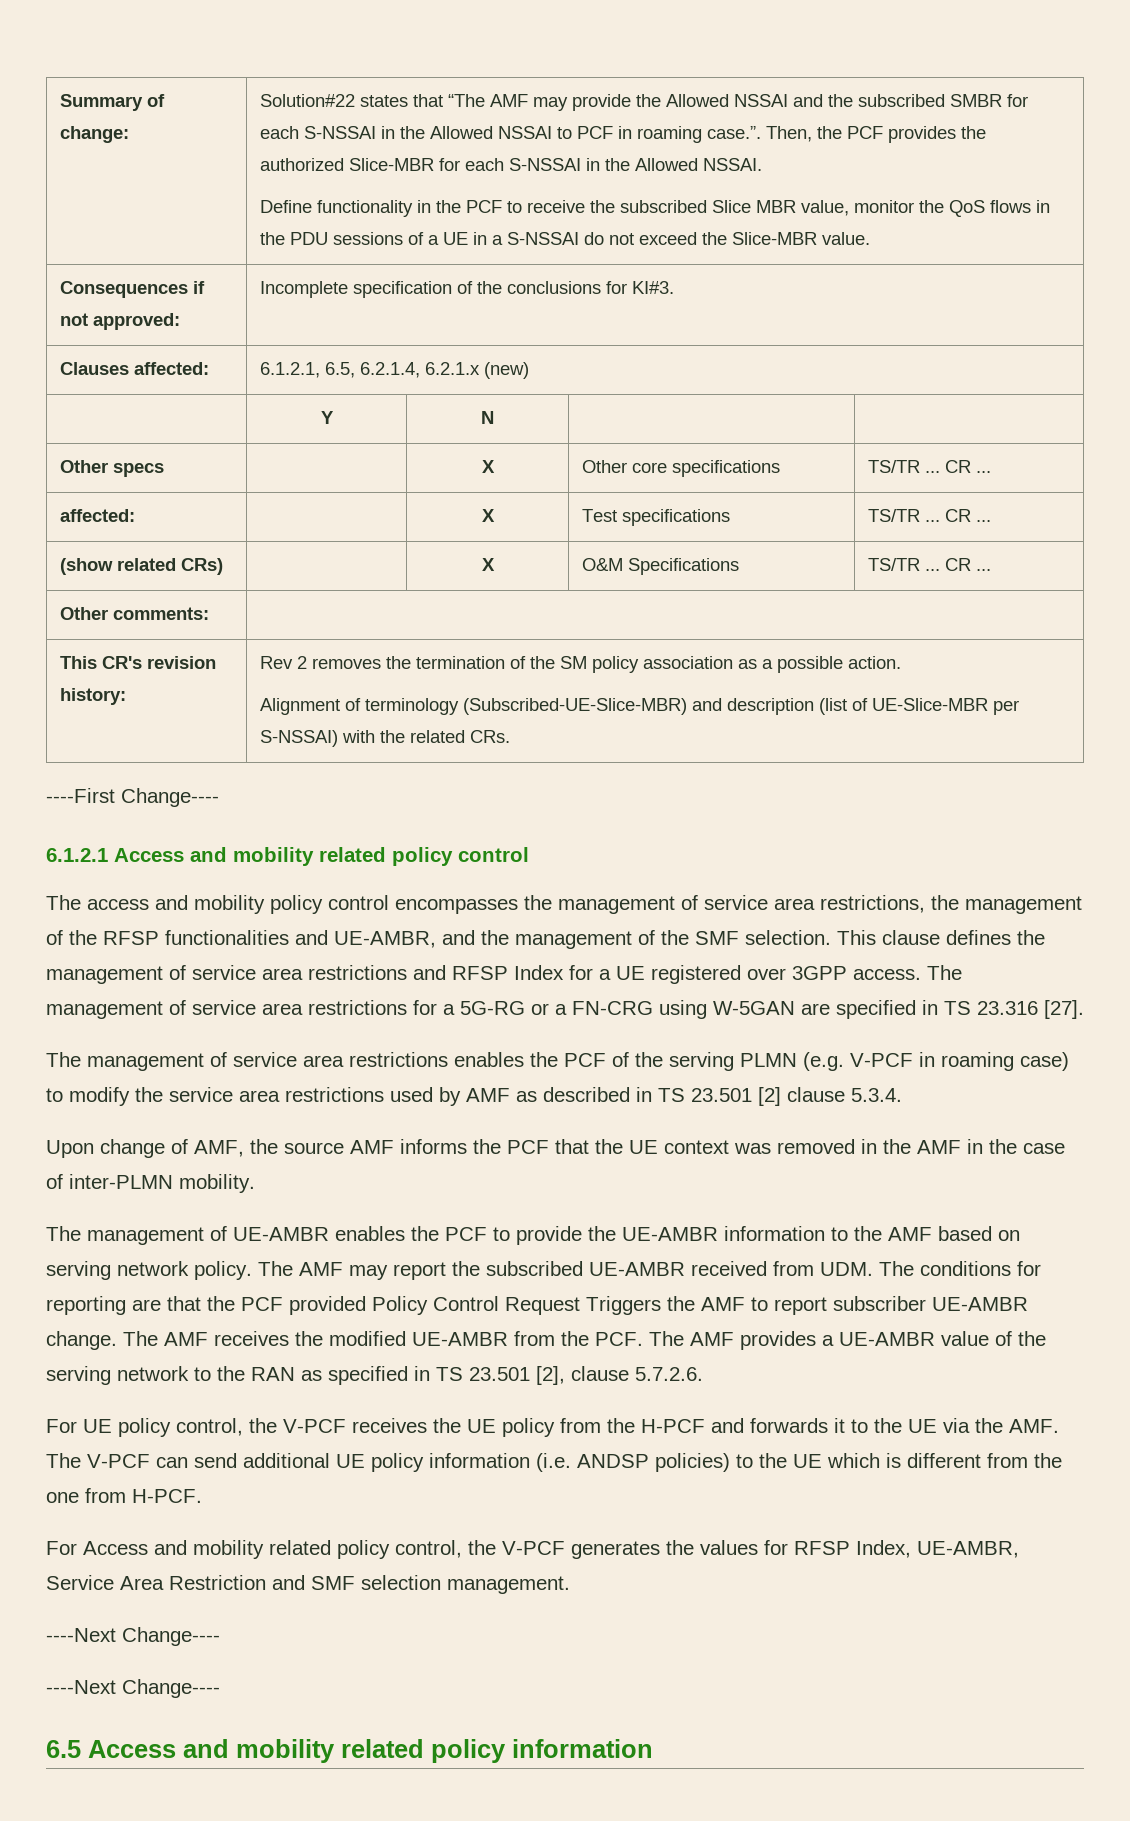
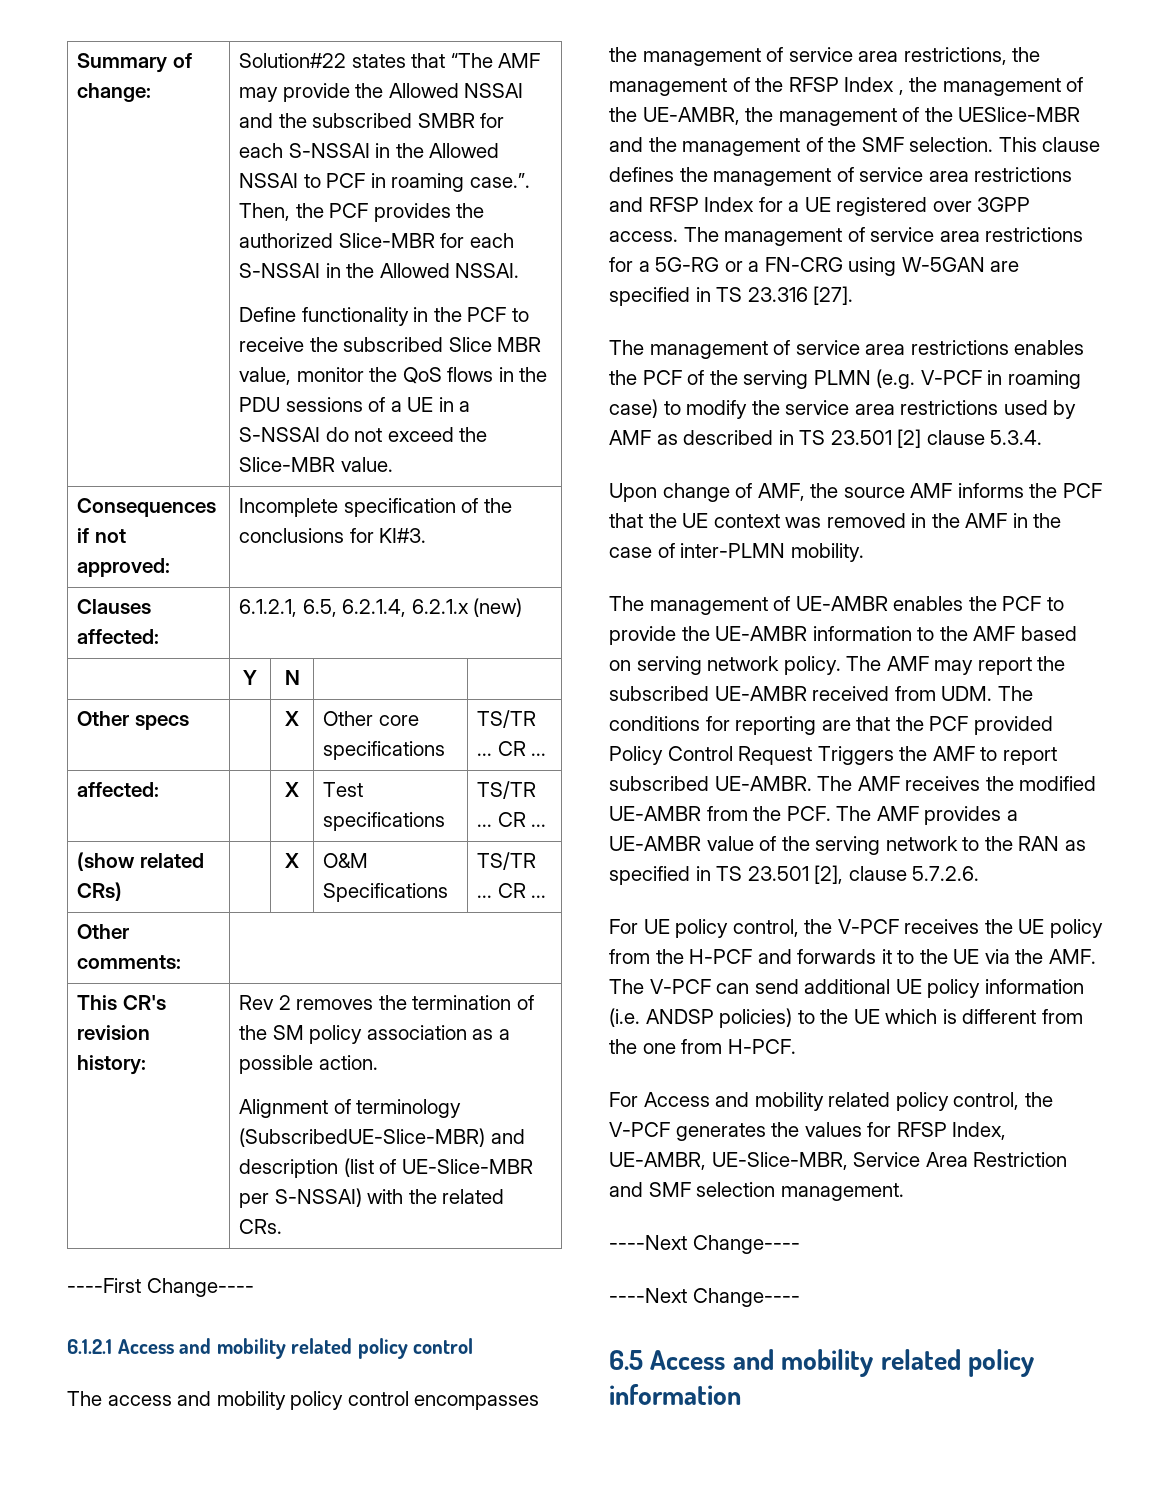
[463,698,688,715] (Subscribed-UE-Slice-MBR) -> [239,1128,486,1147] (SubscribedUE-Slice-MBR)
[165,930,436,948] functionalities and UE-AMBR, -> [844,77,1084,96] [609,107,1081,126] Index , the management of the UE-AMBR, the management of the UESlice-MBR
[833,1296,1028,1311] [46,1331,117,1350] subscriber UE-AMBR change. -> [609,776,812,791] subscribed UE-AMBR.
(1019, 1549) none -> [711,1152,848,1170] UE-Slice-MBR,

